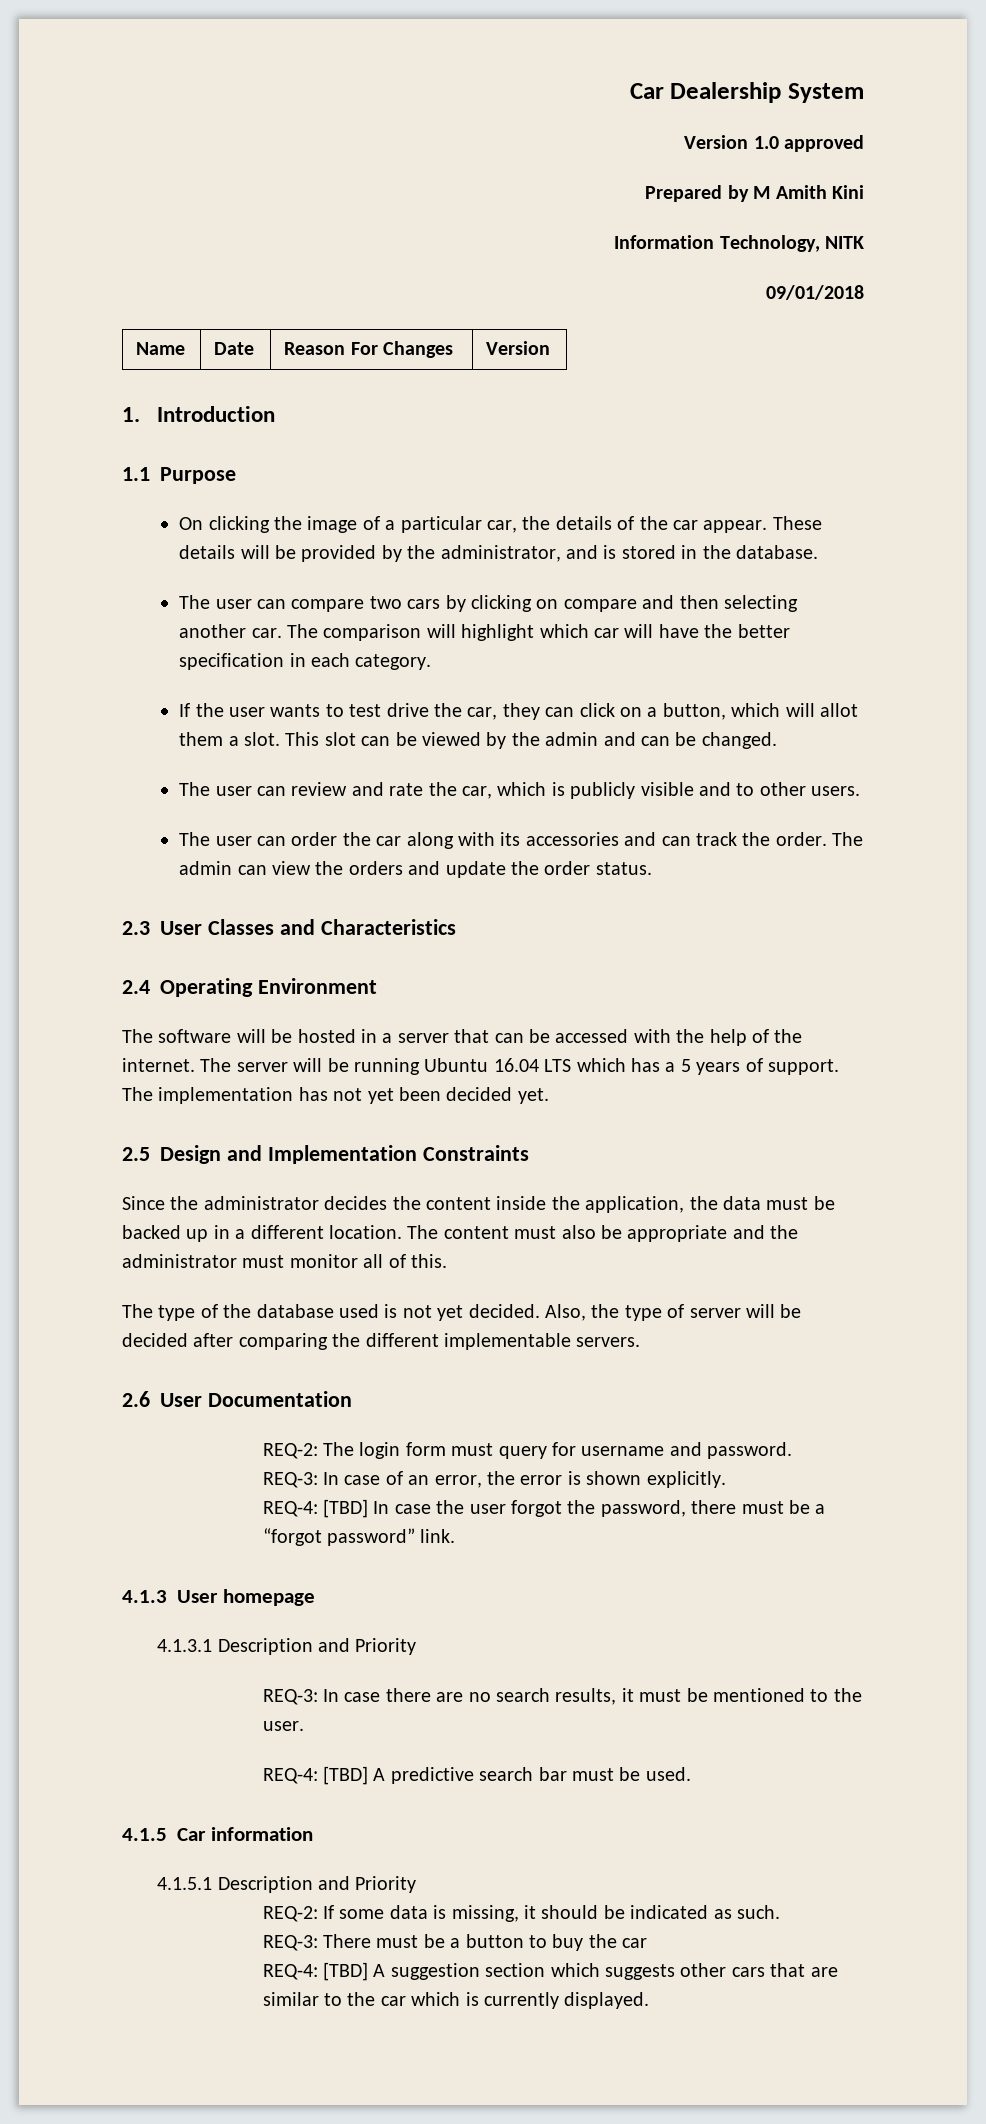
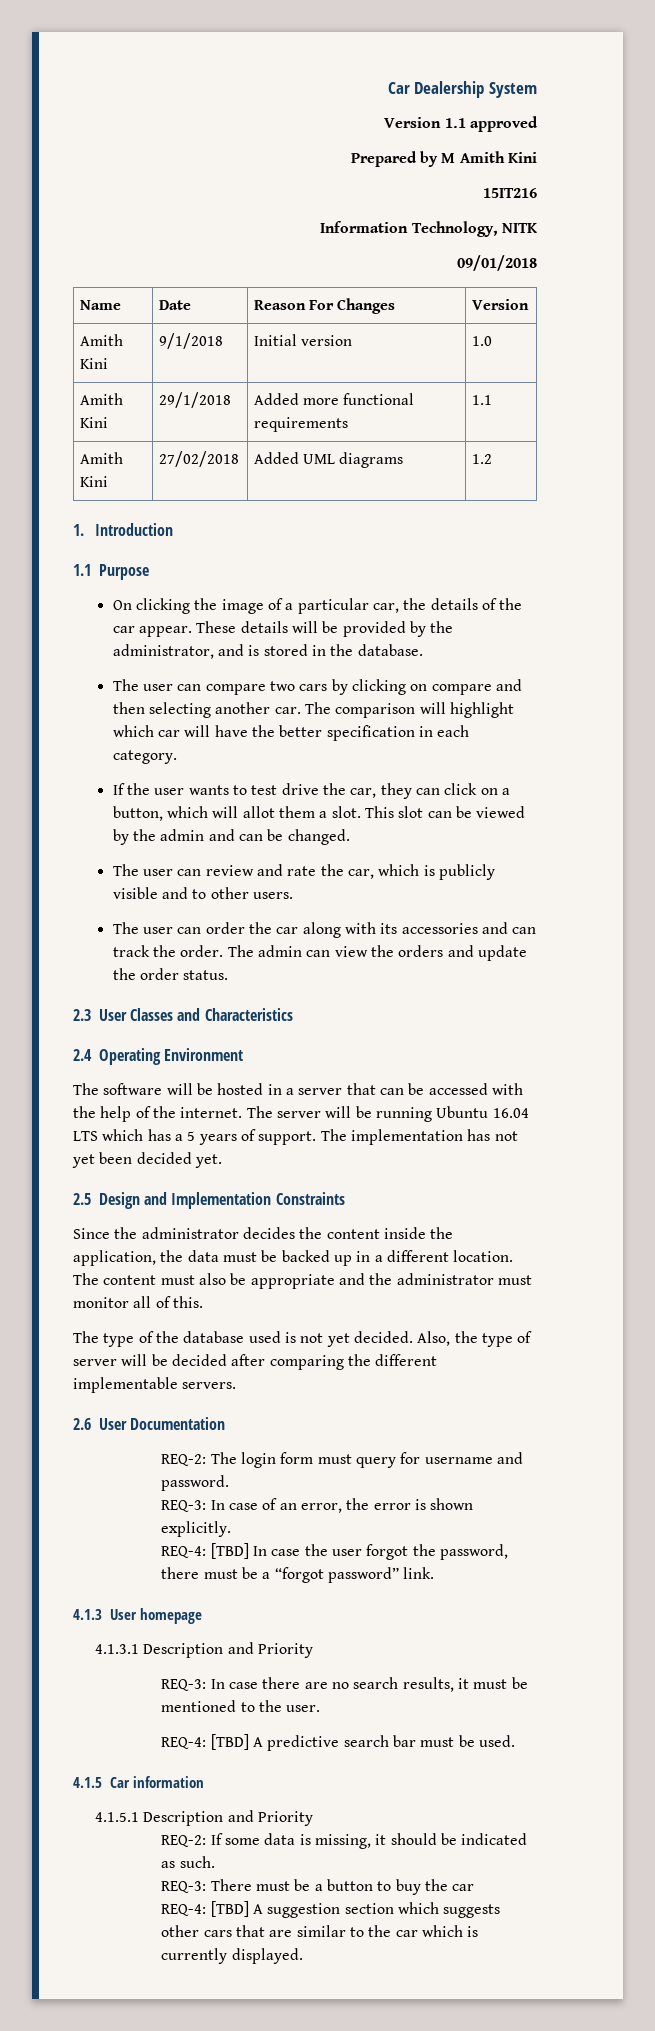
[753,136,779,149] 1.0 -> [444,118,466,128] 1.1
(864, 192) none -> [483,188,537,198] // 15IT216
(551, 348) none -> [79,334,123,346] [79,358,108,369] [158,333,223,349] [253,334,353,346] [471,336,492,346] [79,393,123,405] [79,417,108,428] [158,392,231,408] [253,393,415,405] [253,417,348,432] [471,395,492,405] [79,452,123,464] [79,476,108,487] [158,451,239,467] [253,452,404,468] [471,454,492,464] // Amith Kini | 9/1/2018 | Initial version | 1.0 // Amith Kini | 29/1/2018 | Added more functional requirements | 1.1 // Amith Kini | 27/02/2018 | Added UML diagrams | 1.2

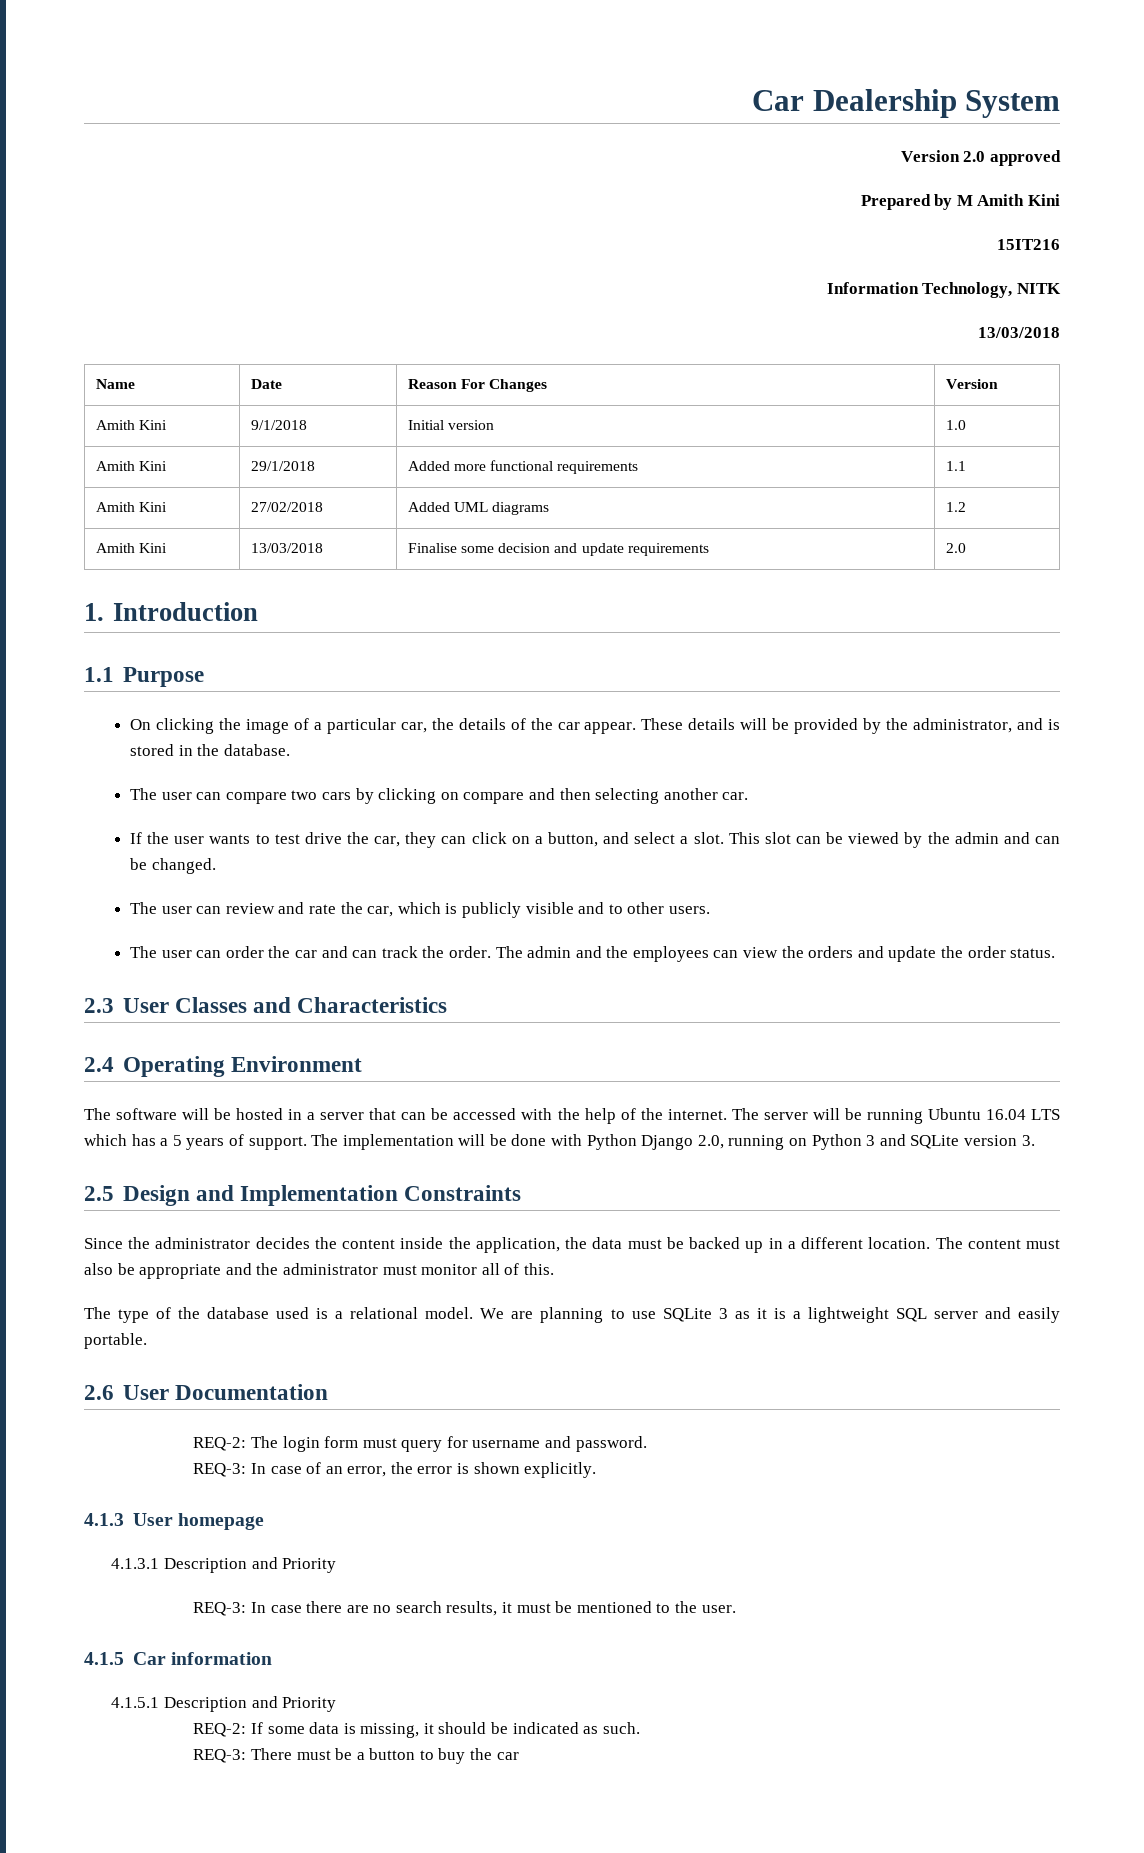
[444,118,466,128] 1.1 -> [963,151,986,162] 2.0
[457,255,537,271] 09/01/2018 -> [978,327,1060,338] 13/03/2018
(492, 459) none -> [95,543,167,553] [250,543,323,553] [407,543,709,556] [945,543,966,553] // Amith Kini | 13/03/2018 | Finalise some decision and update requirements | 2.0
[304,702,514,718] [112,725,470,741] [112,750,177,764] The comparison will highlight which car will have the better specification in each category. -> (749, 796) none
[167,806,315,818] which will allot them -> [603,832,676,844] and select
[302,922,478,938] along with its accessories -> (317, 954) none
(302, 951) none -> [575,946,709,962] and the employees
[467,1129,518,1141] [72,1152,222,1168] has not yet been decided yet. -> [458,1134,1035,1150] will be done with Python Django 2.0, running on Python 3 and SQLite version 3.
[300,1331,533,1347] [73,1354,438,1370] [73,1377,237,1393] not yet decided. Also, the type of server will be decided after comparing the different implementable servers. -> [335,1307,1060,1323] [84,1333,147,1349] a relational model. We are planning to use SQLite 3 as it is a lightweight SQL server and easily portable.
[161,1543,508,1560] [161,1567,435,1583] // REQ-4: [TBD] In case the user forgot the password, there must be a “forgot password” link. -> (597, 1470) none
[161,1734,515,1751] // REQ-4: [TBD] A predictive search bar must be used. -> (736, 1609) none
[161,1901,501,1918] [161,1925,479,1937] [161,1948,303,1964] // REQ-4: [TBD] A suggestion section which suggests other cars that are similar to the car which is currently displayed. -> (519, 1756) none

